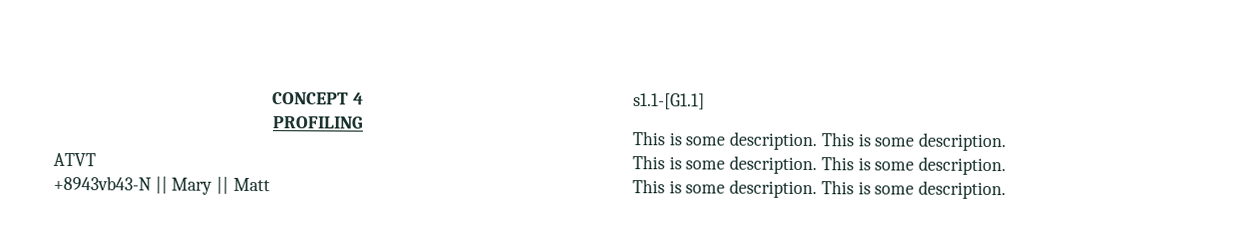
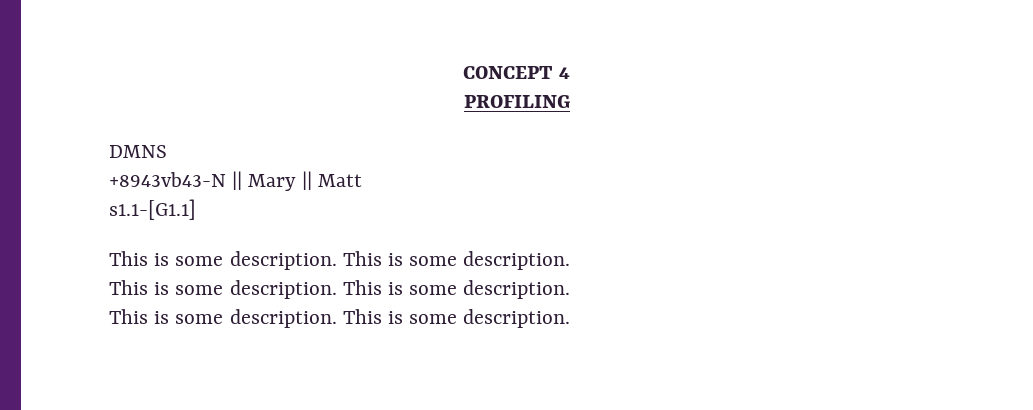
[53,152,96,167] ATVT -> [109,145,167,158] DMNS

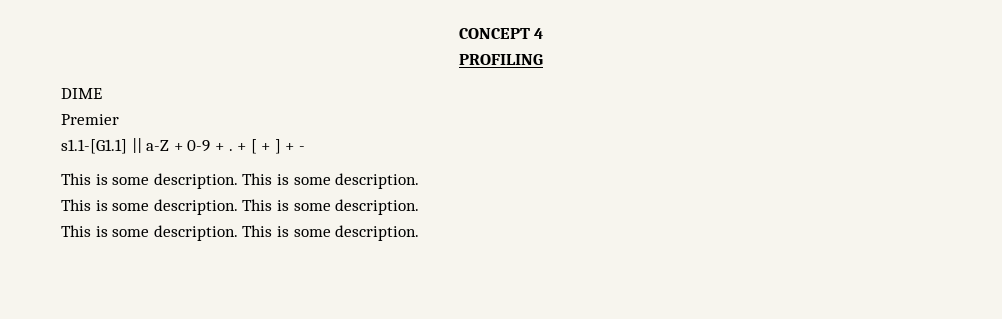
[109,145,167,158] [109,171,362,191] [109,199,196,220] DMNS // +8943vb43-N || Mary || Matt // s1.1-[G1.1] -> [61,88,102,99] [61,114,119,125] [61,138,306,154] DIME // Premier // s1.1-[G1.1] || a-Z + 0-9 + . + [ + ] + -

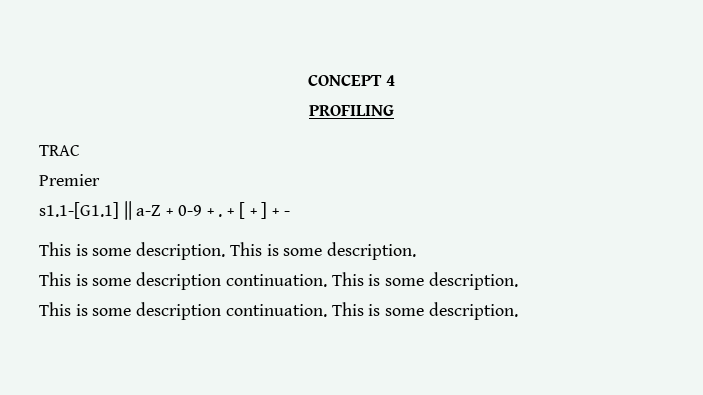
[61,88,102,99] DIME -> [39,145,80,156] TRAC
[153,199,420,215] [61,225,238,241] description. This is some description. // This is some description. -> [136,272,518,290] [39,302,327,320] description continuation. This is some description. // This is some description continuation.

